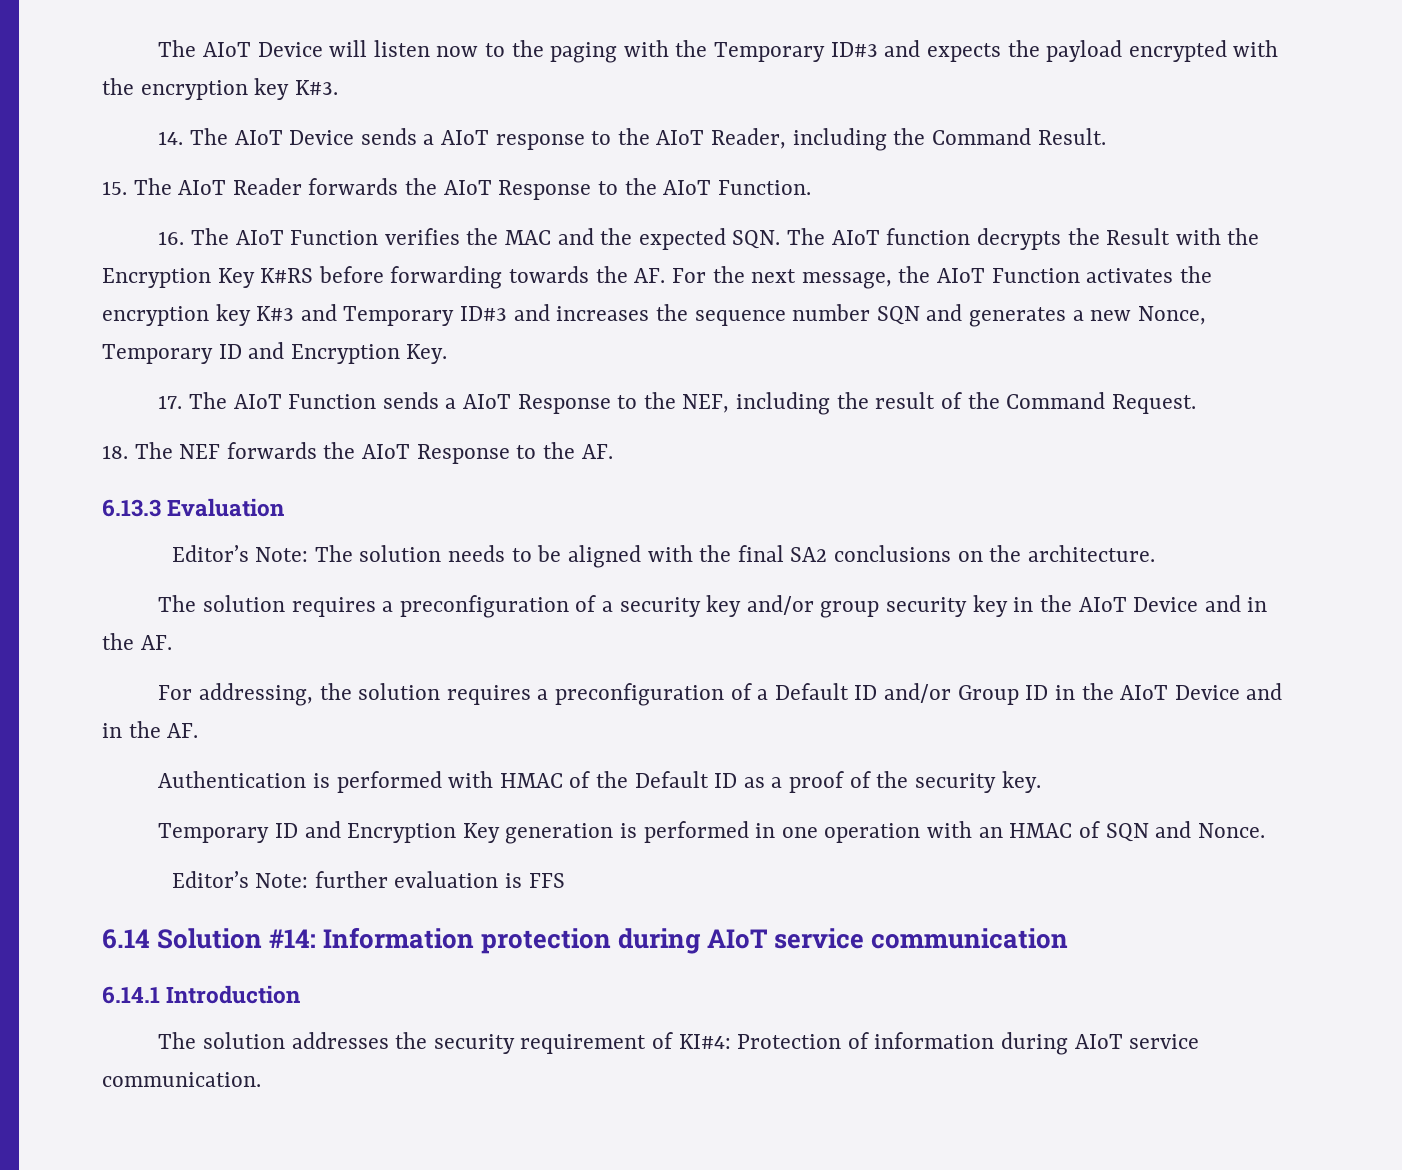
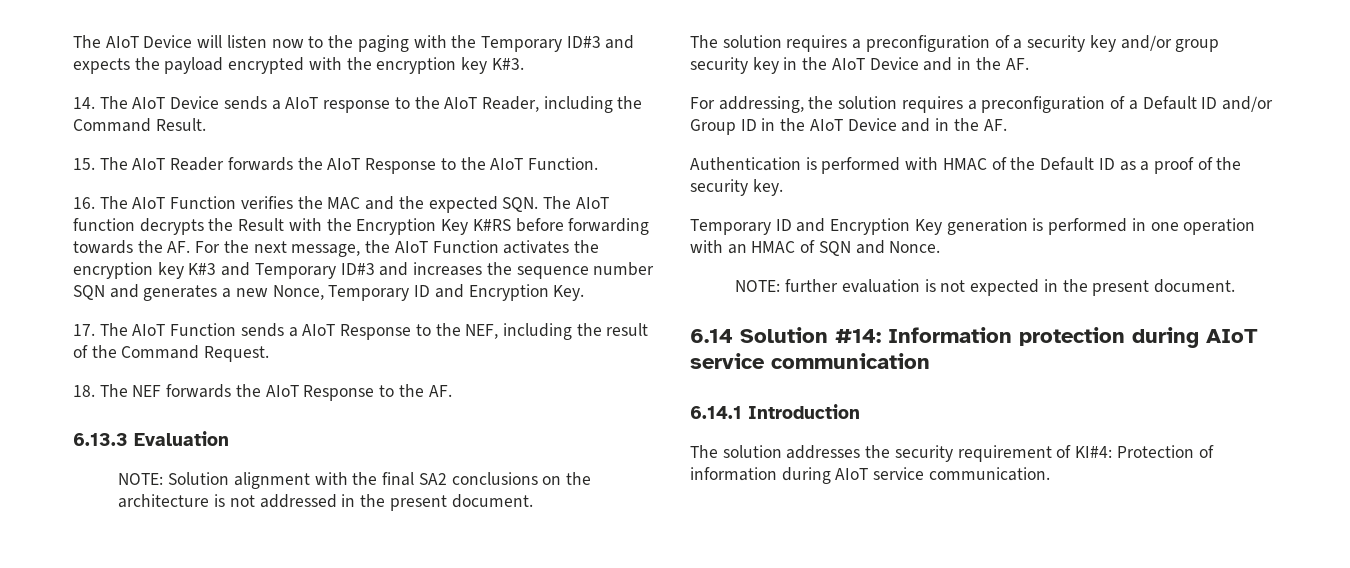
[171,545,641,568] Editor’s Note: The solution needs to be aligned -> [118,472,310,489] NOTE: Solution alignment
[1027,545,1155,562] architecture. -> [118,494,533,511] architecture is not addressed in the present document.
[171,871,309,888] Editor’s Note: -> [735,280,781,292] NOTE:
[528,873,565,888] FFS -> [940,279,1235,296] not expected in the present document.

